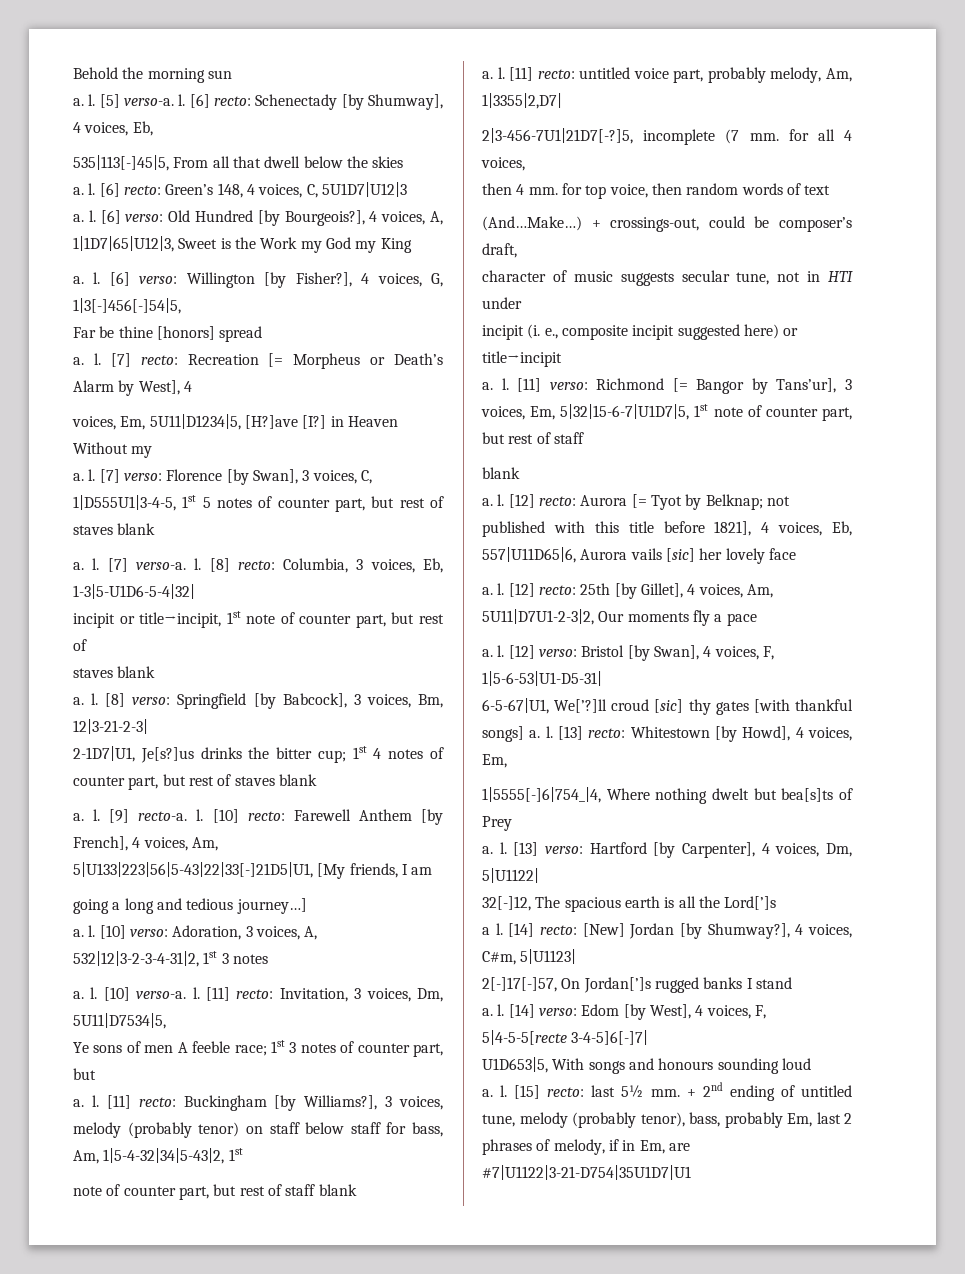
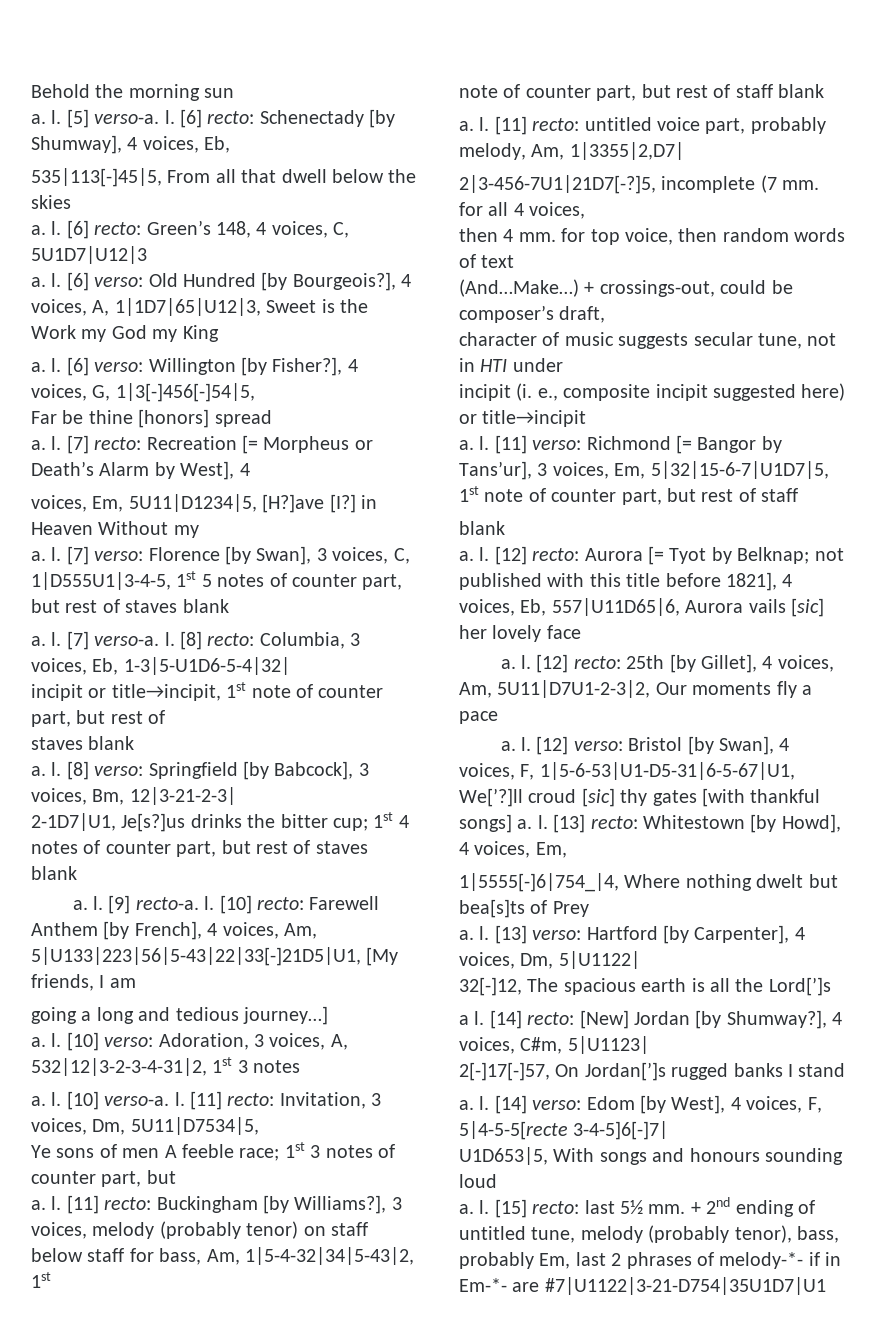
[482,671,602,686] [482,698,549,714] 1|5-6-53|U1-D5-31| // 6-5-67|U1, -> [539,762,795,780] 1|5-6-53|U1-D5-31|6-5-67|U1,
[553,1139,605,1155] melody, -> [719,1252,804,1269] melody-*-
[639,1140,665,1154] Em, -> [459,1278,507,1292] Em-*-

